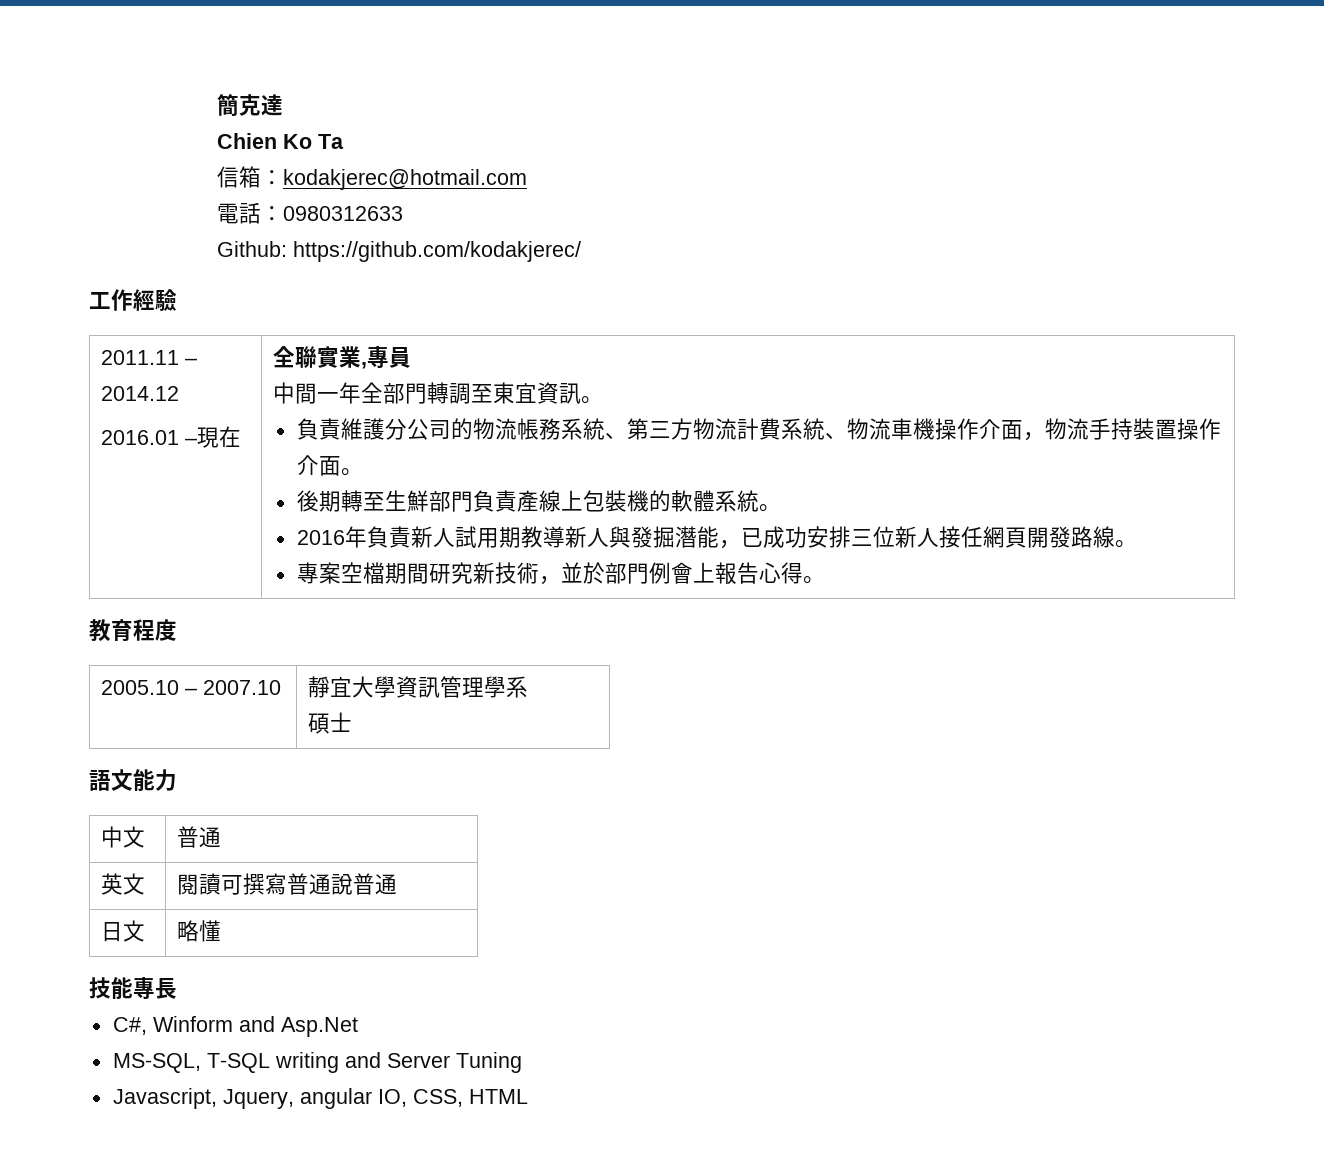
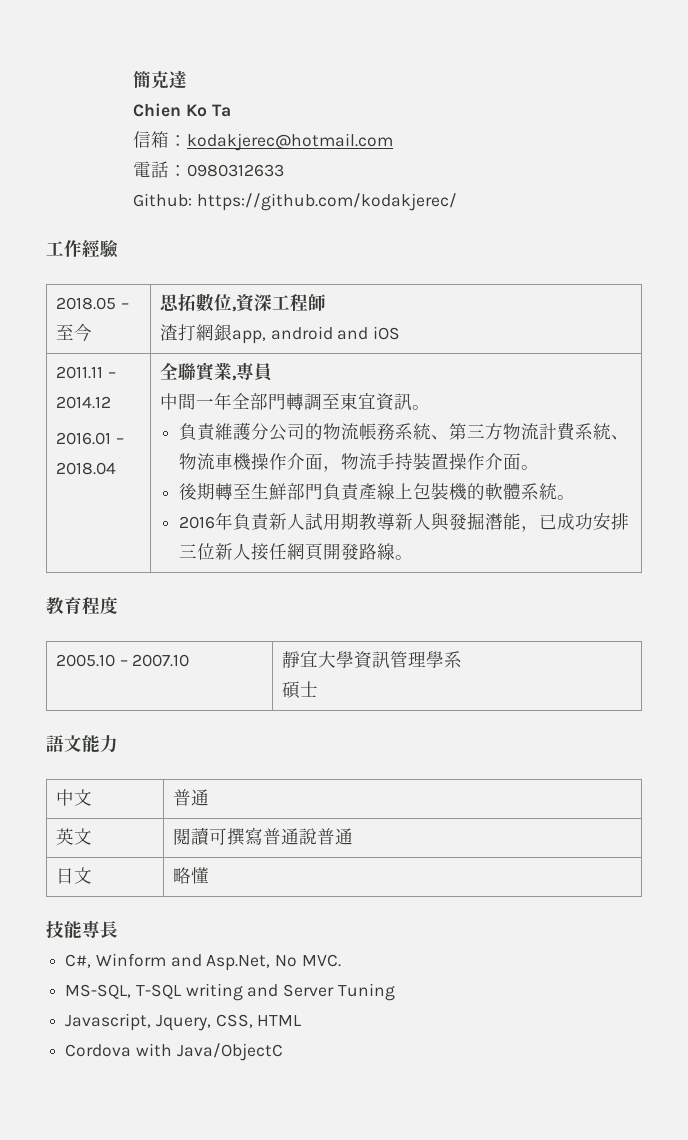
(177, 300) none -> [55,297,129,310] [55,323,92,342] [159,293,326,312] [159,324,401,344] // 2018.05 –至今 | 思拓數位,資深工程師 // 渣打網銀app, android and iOS
[196,426,241,448] 現在 -> [55,462,116,475] 2018.04
[296,562,825,585] // 專案空檔期間研究新技術，並於部門例會上報告心得。 -> (414, 557) none
[280,1017,358,1037] Asp.Net -> [206,954,341,971] Asp.Net, No MVC.
[299,1088,407,1109] angular IO, -> (211, 1023) none
(528, 1096) none -> [65,1043,283,1061] // Cordova with Java/ObjectC

